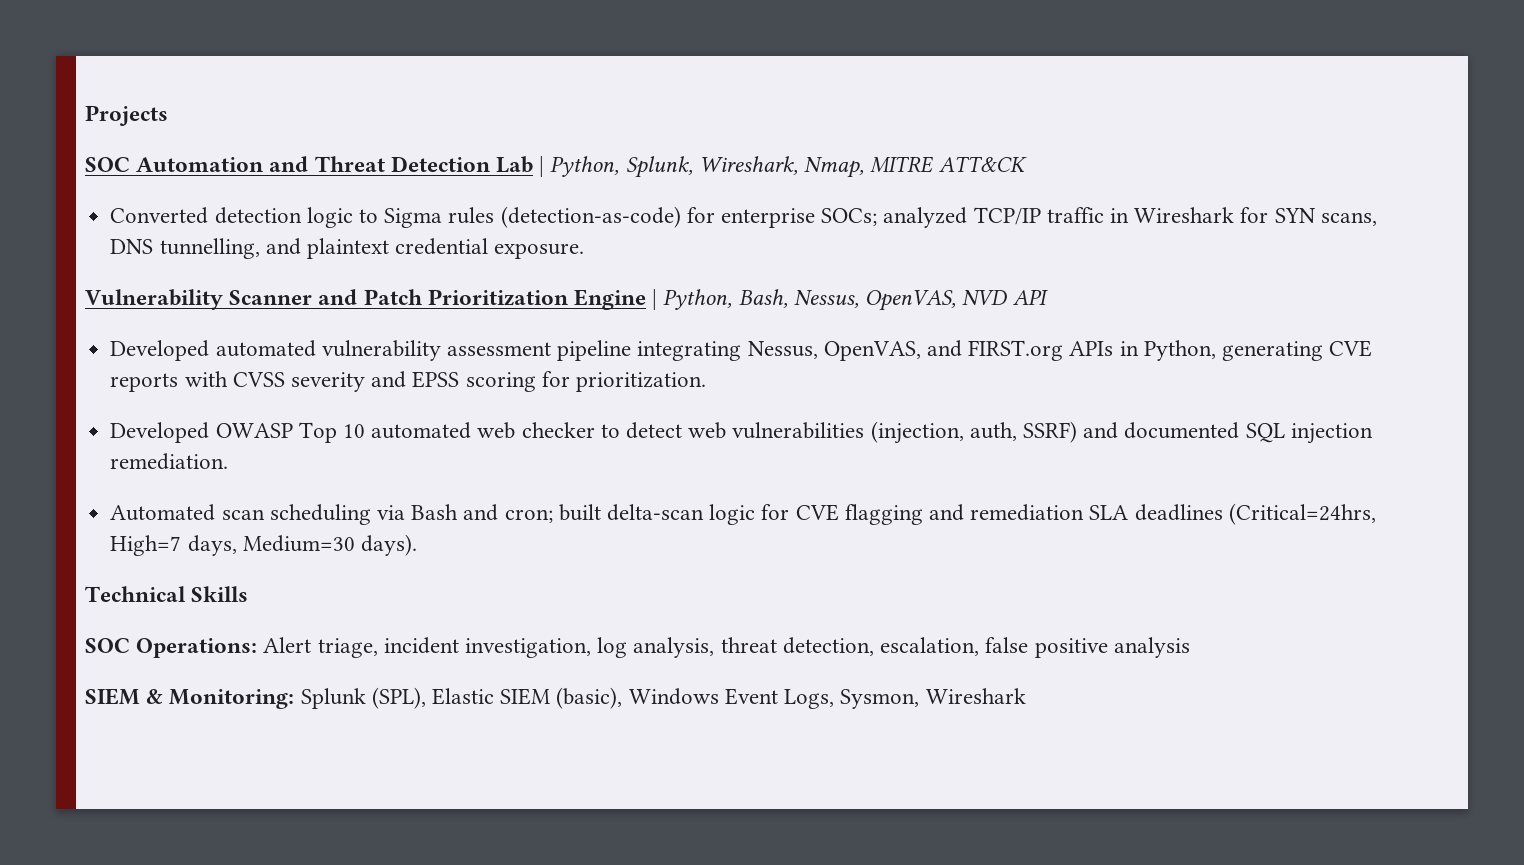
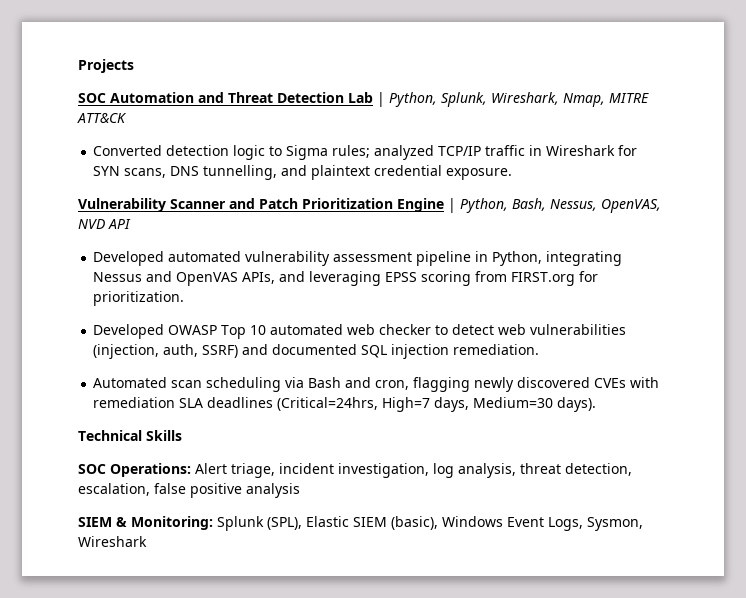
[448,206,878,228] rules (detection-as-code) for enterprise SOCs; -> [332,145,371,158] rules;
[637,340,1373,361] [110,371,536,392] integrating Nessus, OpenVAS, and FIRST.org APIs in Python, generating CVE reports with CVSS severity and EPSS scoring -> [475,251,623,266] [93,271,576,286] in Python, integrating Nessus and OpenVAS APIs, and leveraging EPSS scoring from FIRST.org
[504,504,965,525] cron; built delta-scan logic for CVE flagging and -> [375,377,660,392] cron, flagging newly discovered CVEs with

